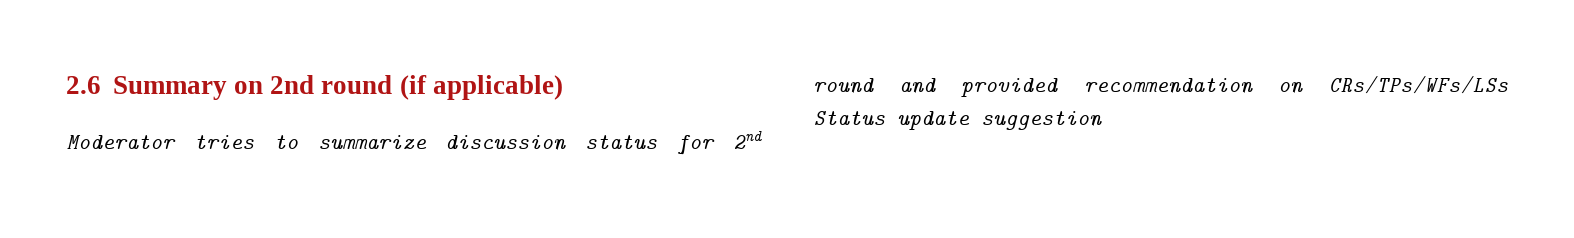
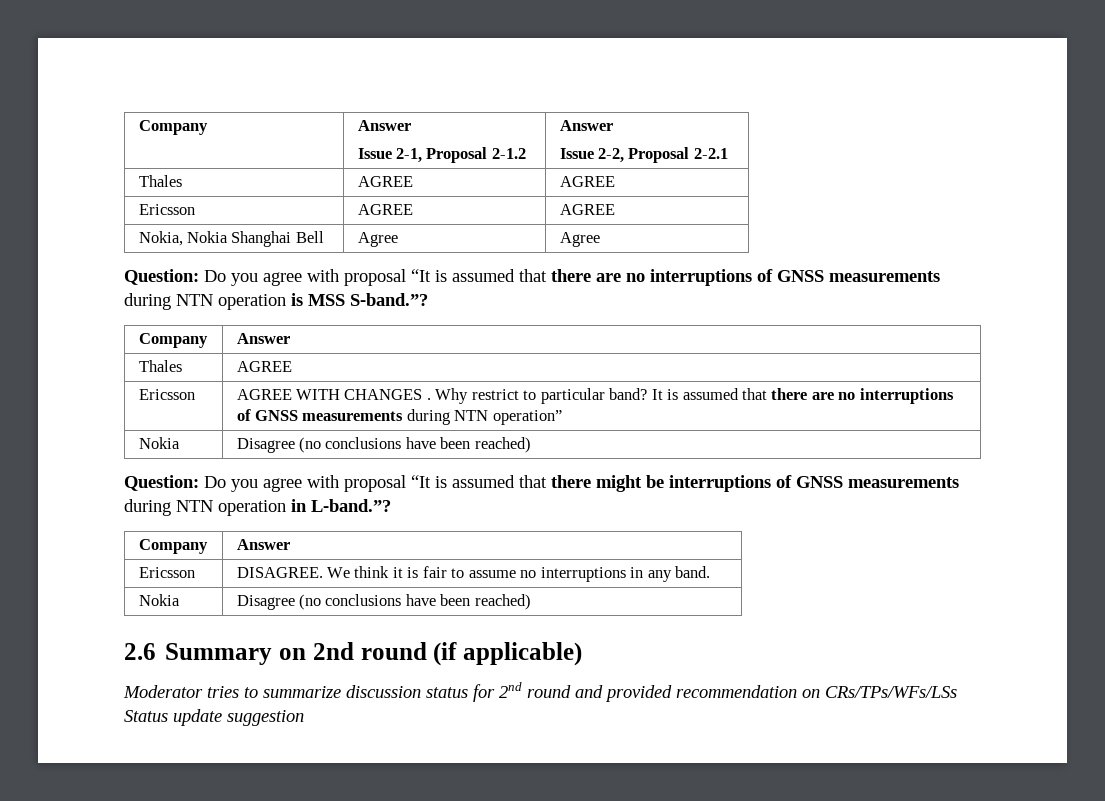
(66, 85) none -> [138,120,208,135] [357,120,411,131] [357,147,526,163] [559,120,613,131] [559,147,728,163] [138,175,182,187] [357,176,413,187] [559,176,615,187] [138,204,195,215] [357,204,413,215] [559,204,615,215] [138,231,324,247] [357,232,398,247] [559,232,600,247] [124,269,940,286] [124,293,428,310] [138,333,208,348] [236,333,290,344] [138,360,182,372] [236,361,292,372] [138,389,195,400] [236,388,954,404] [236,409,562,425] [138,437,180,449] [236,437,531,453] [124,475,959,492] [124,499,391,516] [138,539,208,554] [236,539,290,550] [138,567,195,578] [236,566,711,582] [138,594,180,606] [236,594,531,610] Company | Answer // Issue 2-1, Proposal 2-1.2 | Answer // Issue 2-2, Proposal 2-2.1 // Thales | AGREE | AGREE // Ericsson | AGREE | AGREE // Nokia, Nokia Shanghai Bell | Agree | Agree // Question: Do you agree with proposal “It is assumed that there are no interruptions of GNSS measurements during NTN operation is MSS S-band.”? // Company | Answer // Thales | AGREE // Ericsson | AGREE WITH CHANGES . Why restrict to particular band? It is assumed that there are no interruptions of GNSS measurements during NTN operation” // Nokia | Disagree (no conclusions have been reached) // Question: Do you agree with proposal “It is assumed that there might be interruptions of GNSS measurements during NTN operation in L-band.”? // Company | Answer // Ericsson | DISAGREE. We think it is fair to assume no interruptions in any band. // Nokia | Disagree (no conclusions have been reached) //

